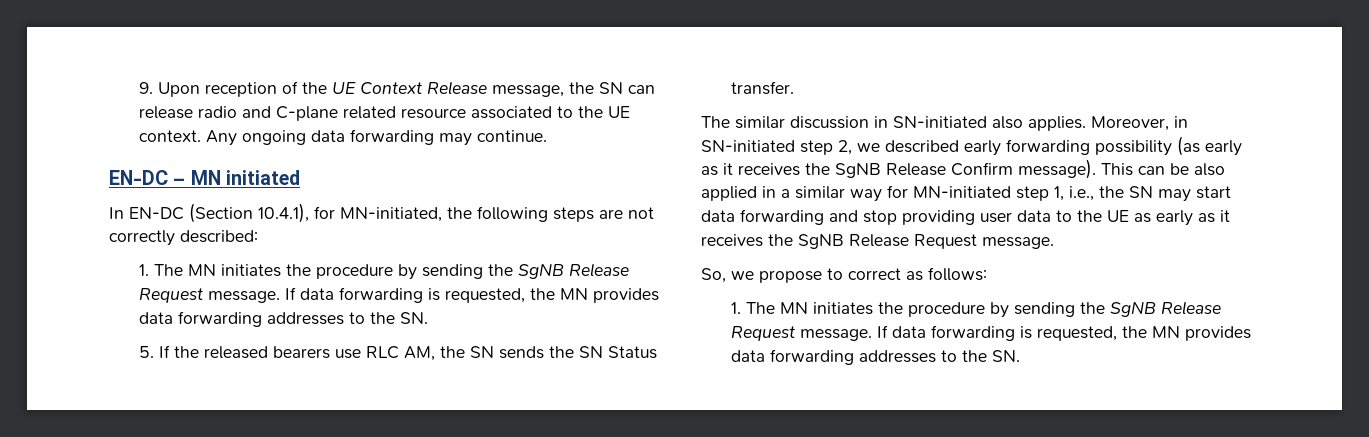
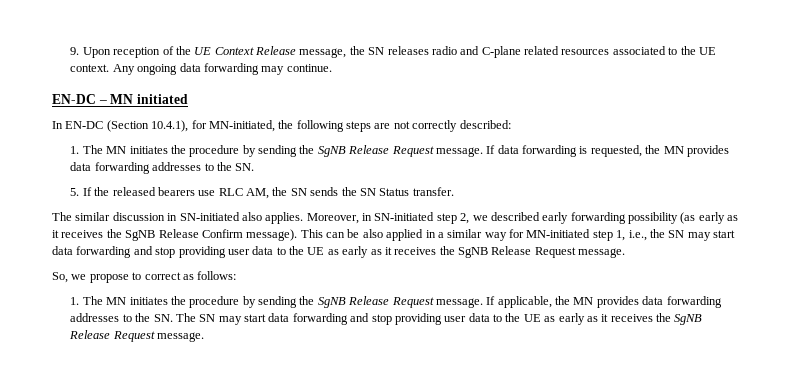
[628,85,656,94] [139,106,194,119] can release -> [387,46,429,55] releases
[401,108,467,119] resource -> [561,49,610,55] resources
[892,325,1252,341] [731,349,1021,365] data forwarding is requested, the MN provides data forwarding addresses to the SN. -> [497,296,722,308] [70,313,703,325] [69,330,205,342] applicable, the MN provides data forwarding addresses to the SN. The SN may start data forwarding and stop providing user data to the UE as early as it receives the SgNB Release Request message.

